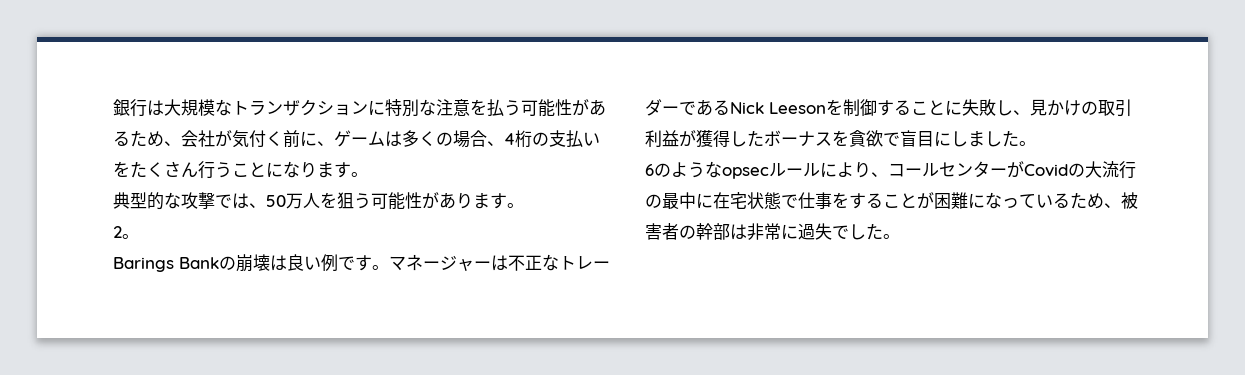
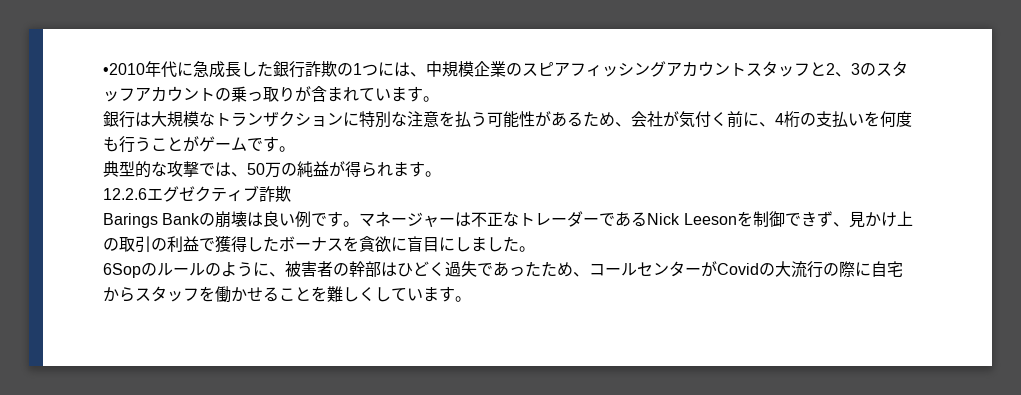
(113, 107) none -> [103,60,908,78] [103,86,439,102] •2010年代に急成長した銀行詐欺の1つには、中規模企業のスピアフィッシングアカウントスタッフと2、3のスタッフアカウントの乗っ取りが含まれています。 //
[334,130,600,148] [113,161,334,179] ゲームは多くの場合、4桁の支払いをたくさん行うことになりま -> [775,111,912,128] [103,136,263,153] 4桁の支払いを何度も行うことがゲームで
[303,192,524,210] [113,226,139,239] 人を狙う可能性があります。 // 2。 -> [281,161,441,178] [103,185,291,202] の純益が得られます。 // 12.2.6エグゼクティブ詐欺
[877,99,1132,117] [645,130,696,147] することに失敗し、見かけの取引利益が -> [784,211,913,228] [103,236,215,253] できず、見かけ上の取引の利益で
[883,132,900,146] で -> [391,237,407,251] に
[645,161,871,179] 6のようなopsecルールにより -> [103,261,573,278] 6Sopのルールのように、被害者の幹部はひどく過失であったため
[662,192,1138,209] [645,223,883,240] 最中に在宅状態で仕事をすることが困難になっているため、被害者の幹部は非常に過失でした -> [839,261,903,278] [103,286,455,303] 際に自宅からスタッフを働かせることを難しくしています

